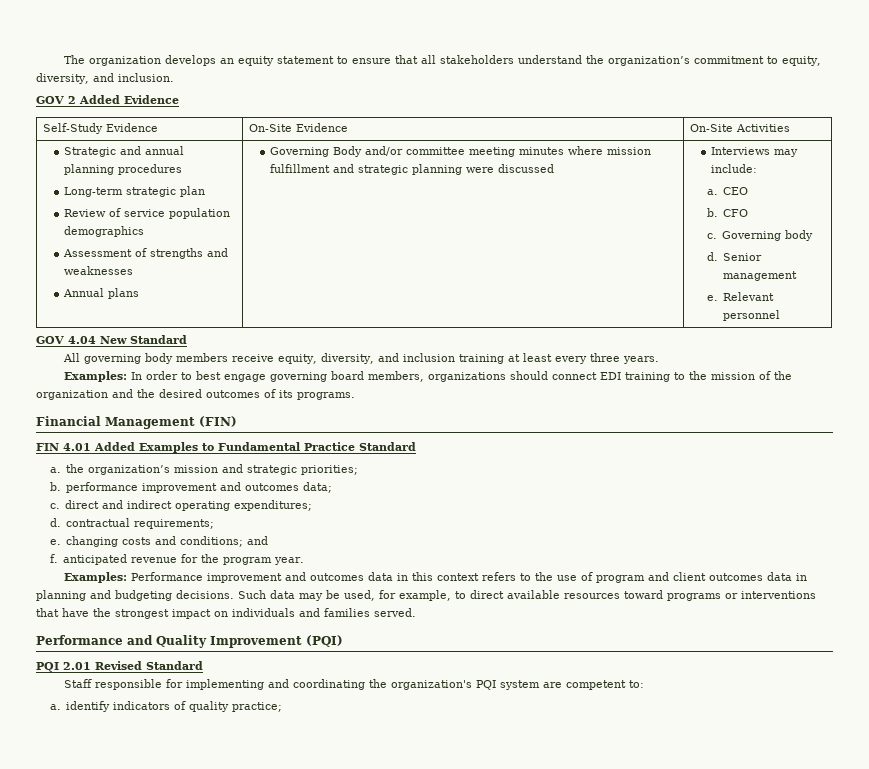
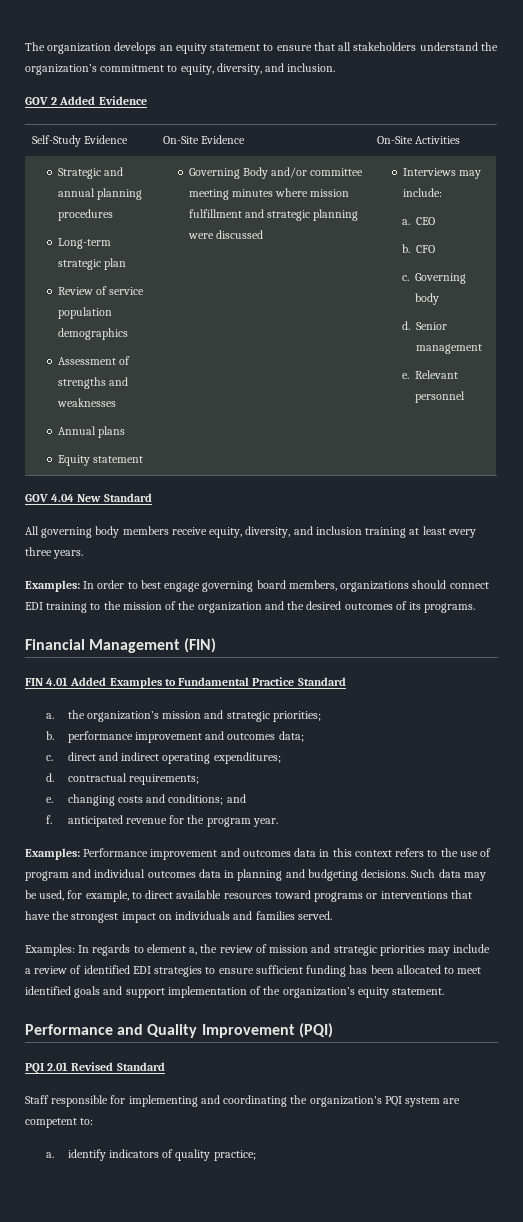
(139, 293) none -> [57,455,143,466] // Equity statement
[673,572,707,581] client -> [94,869,146,878] individual
(416, 612) none -> [25,944,491,956] [25,965,482,977] [25,986,445,998] // Examples: In regards to element a, the review of mission and strategic priorities may include a review of identified EDI strategies to ensure sufficient funding has been allocated to meet identified goals and support implementation of the organization’s equity statement.

